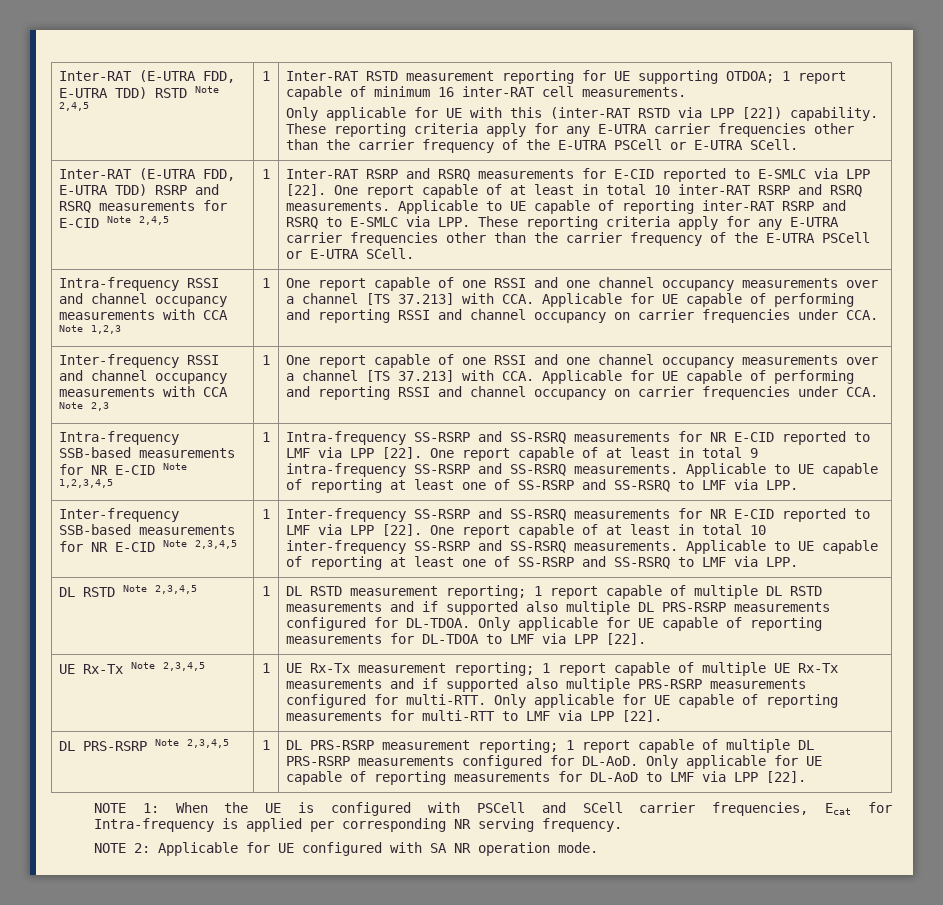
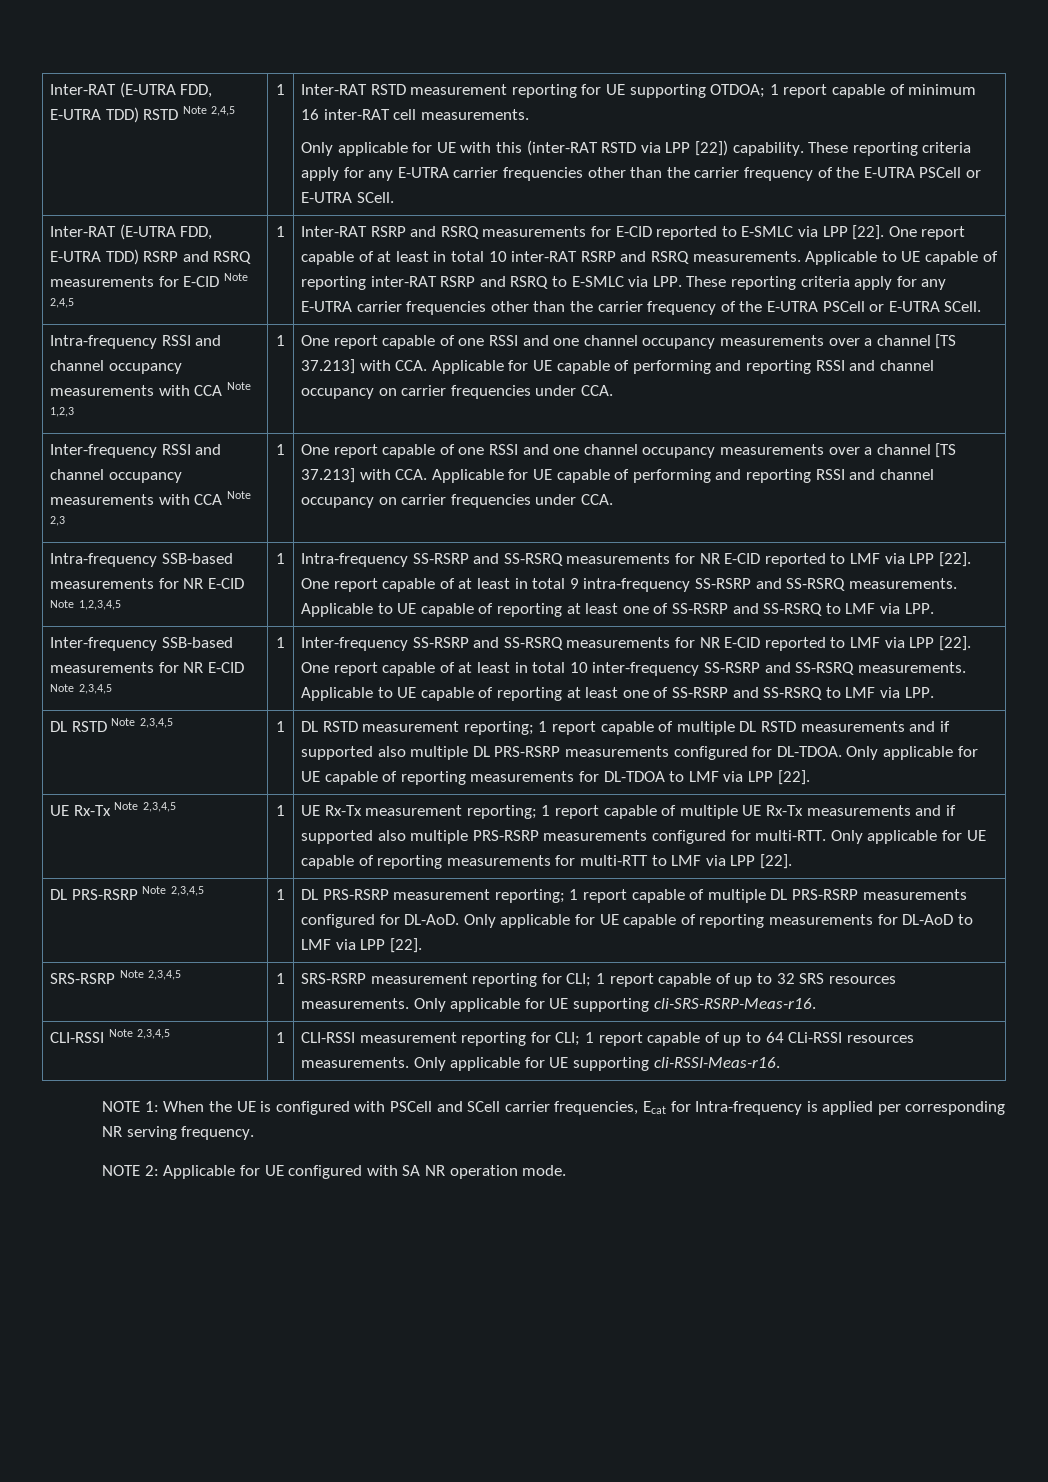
(806, 777) none -> [50,970,182,984] [276,973,285,984] [301,973,896,987] [301,998,816,1012] [50,1029,171,1043] [276,1032,285,1043] [301,1032,914,1046] [301,1057,780,1071] // SRS-RSRP Note 2,3,4,5 | 1 | SRS-RSRP measurement reporting for CLI; 1 report capable of up to 32 SRS resources measurements. Only applicable for UE supporting cli-SRS-RSRP-Meas-r16. // CLI-RSSI Note 2,3,4,5 | 1 | CLI-RSSI measurement reporting for CLI; 1 report capable of up to 64 CLi-RSSI resources measurements. Only applicable for UE supporting cli-RSSI-Meas-r16.

